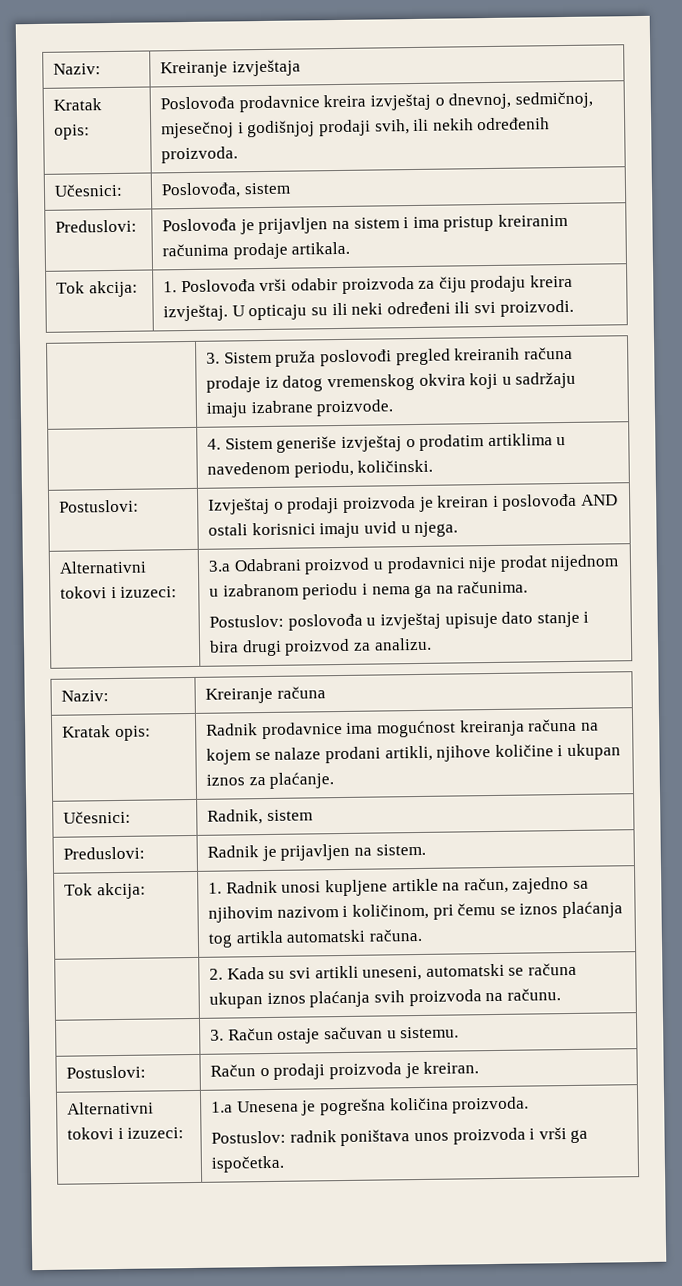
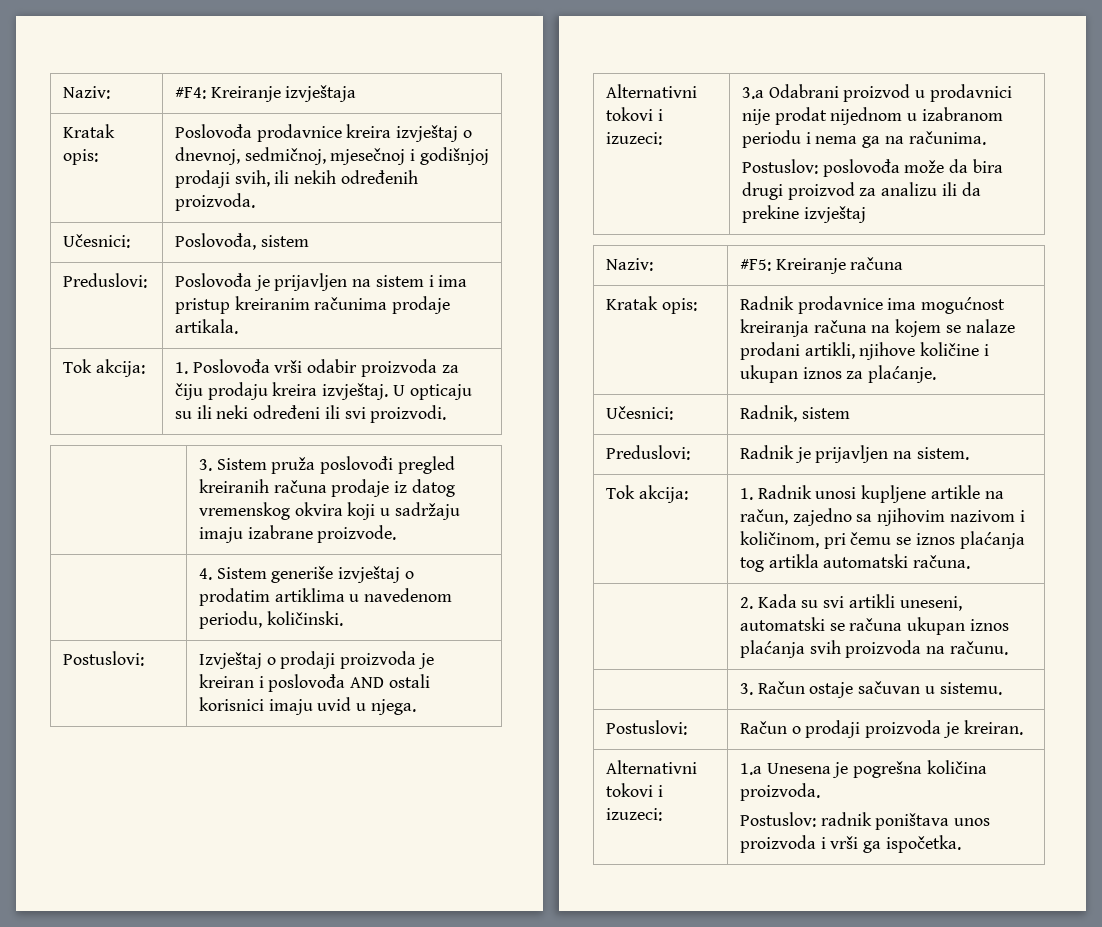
[53,63,102,75] Naziv: | -> [62,86,110,99] [174,87,206,99] Naziv: | #F4:
[366,611,590,630] [209,637,432,657] [61,690,110,702] u izvještaj upisuje dato stanje i bira drugi proizvod za analizu. // Naziv: | -> [904,159,1003,173] [741,182,981,200] [741,205,866,223] [605,258,653,271] [739,259,771,271] može da bira drugi proizvod za analizu ili da prekine izvještaj // Naziv: | #F5:

